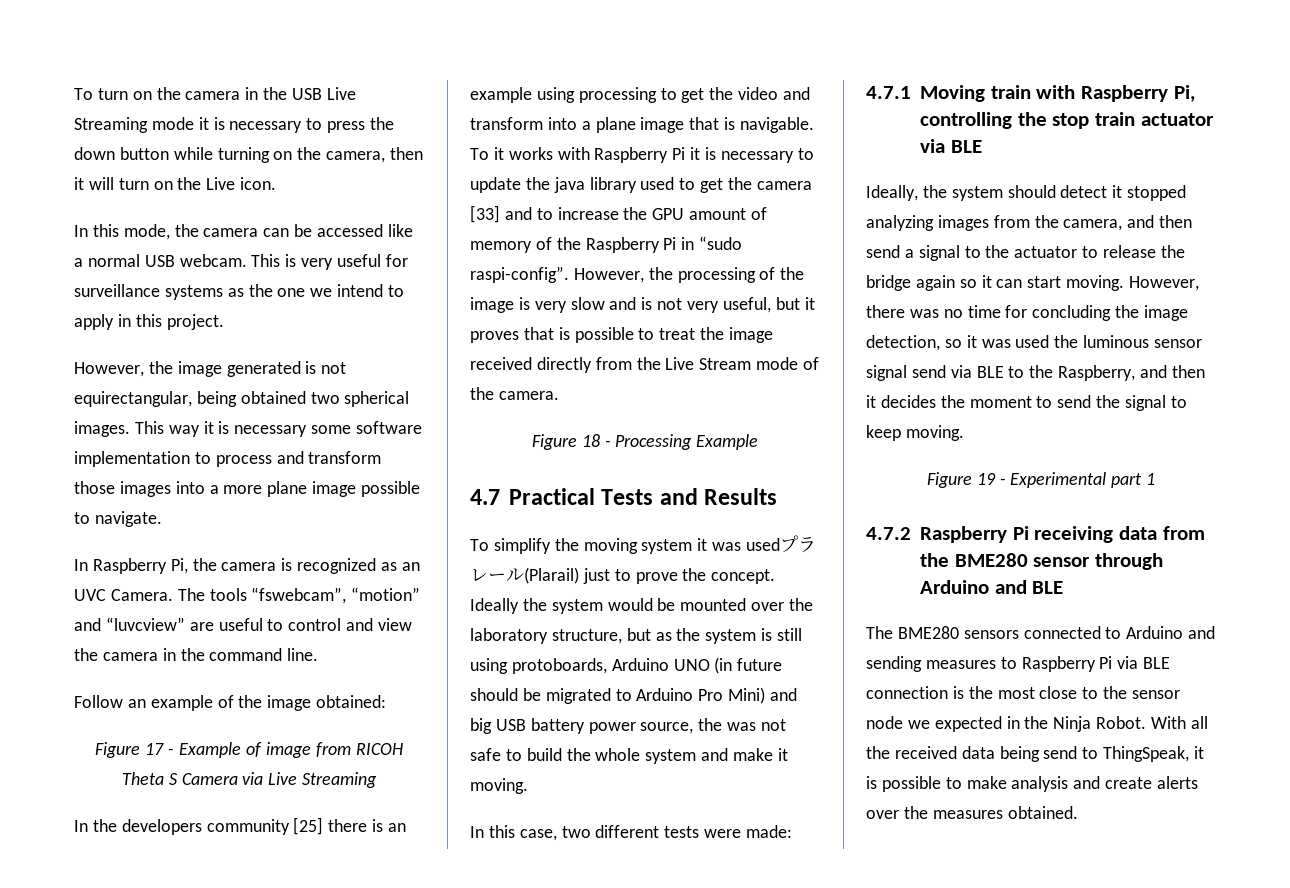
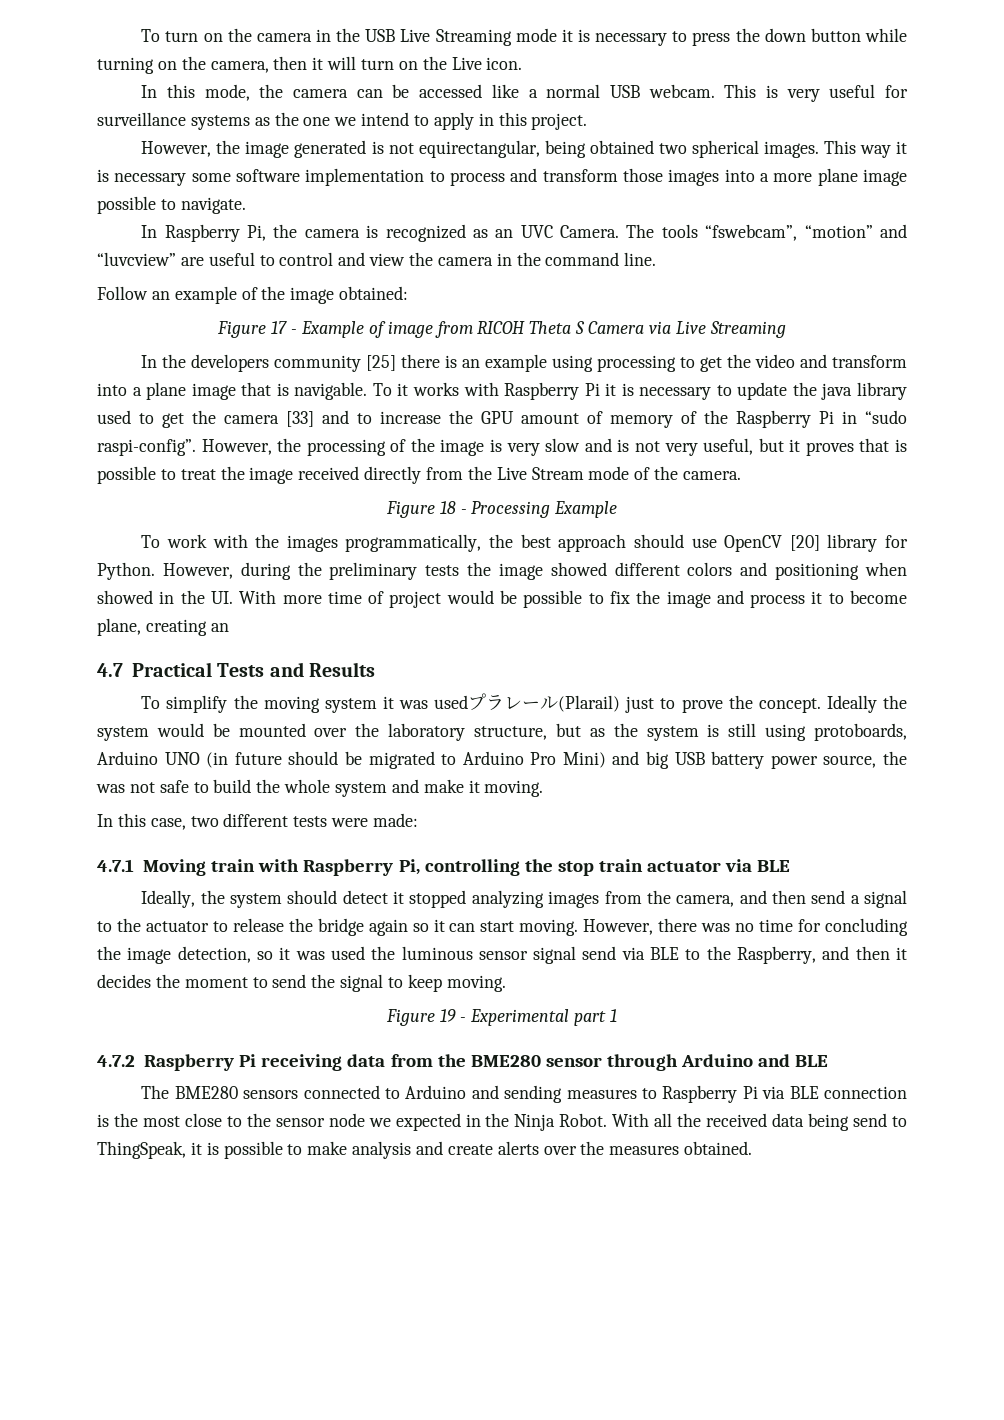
(759, 442) none -> [141,534,908,552] [97,562,907,580] [97,590,907,608] [97,618,229,636] // To work with the images programmatically, the best approach should use OpenCV [20] library for Python. However, during the preliminary tests the image showed different colors and positioning when showed in the UI. With more time of project would be possible to fix the image and process it to become plane, creating an

